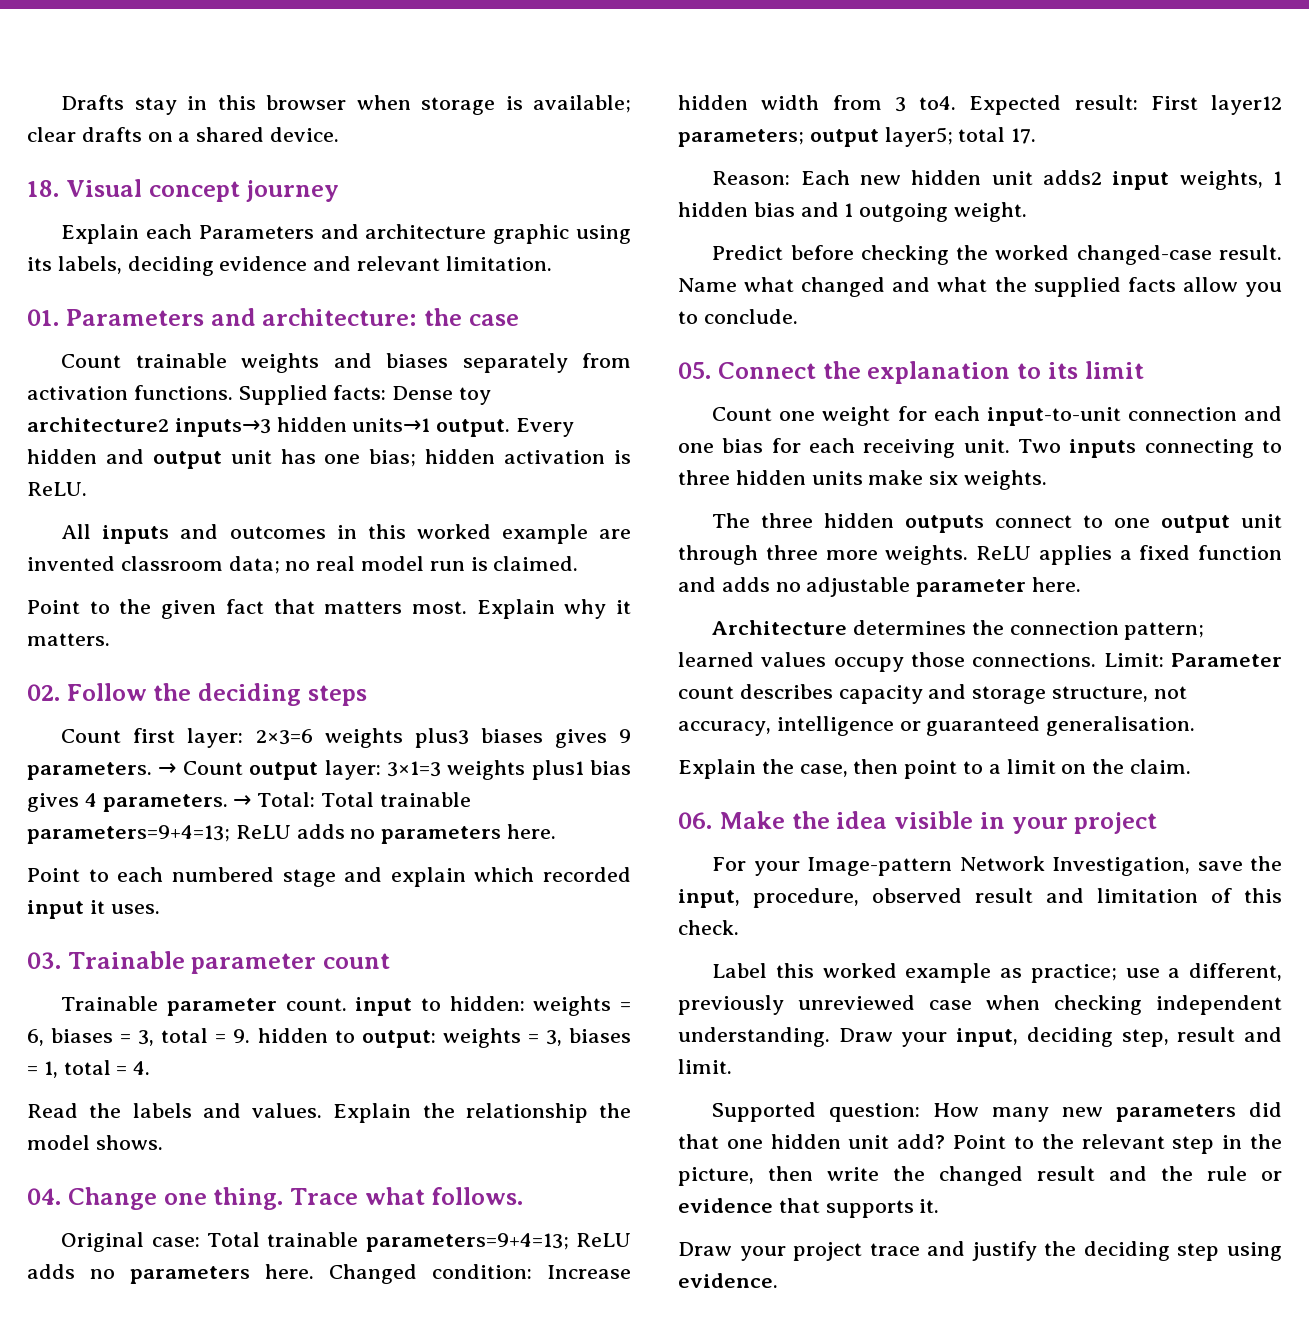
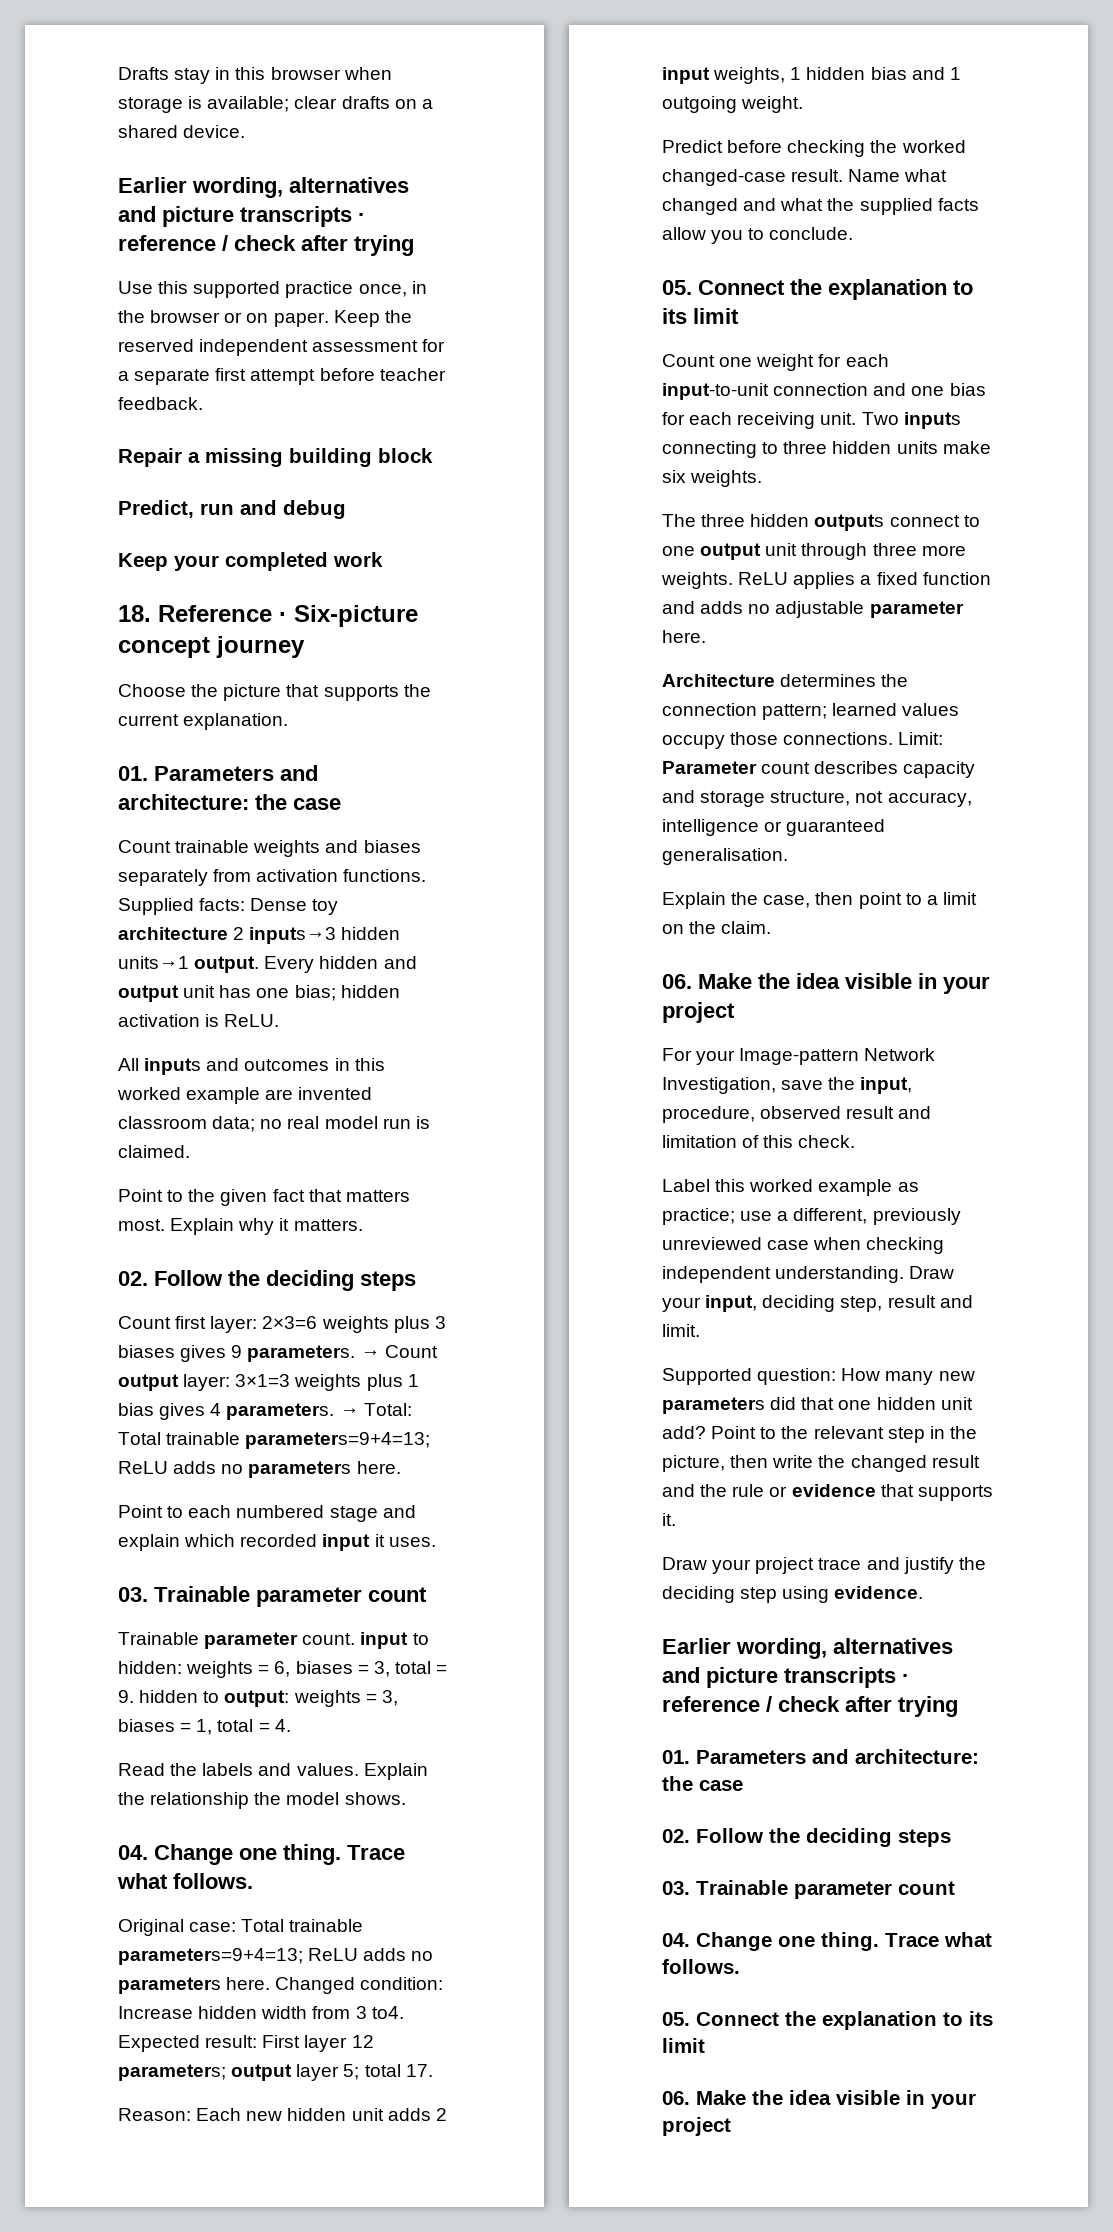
[27,179,340,202] [61,224,631,244] [27,256,552,276] 18. Visual concept journey // Explain each Parameters and architecture graphic using its labels, deciding evidence and relevant limitation. -> [118,177,409,198] [118,206,365,227] [118,235,414,256] [118,281,427,298] [118,310,412,327] [118,339,446,356] [118,368,446,385] [118,397,203,410] [118,448,433,467] [118,500,346,519] [118,552,383,571] [118,605,418,627] [118,636,305,658] [118,684,431,701] [118,713,289,730] Earlier wording, alternatives and picture transcripts · reference / check after trying // Use this supported practice once, in the browser or on paper. Keep the reserved independent assessment for a separate first attempt before teacher feedback. // Repair a missing building block // Predict, run and debug // Keep your completed work // 18. Reference · Six-picture concept journey // Choose the picture that supports the current explanation.
[27,417,169,432] architecture2 -> [118,927,245,940] architecture 2
[414,728,469,748] plus3 -> [393,1316,446,1333] plus 3
[531,760,584,780] plus1 -> [366,1374,419,1391] plus 1
[1211,95,1282,115] [678,127,953,147] layer12 parameters; output layer5; -> [304,2035,374,2052] [118,2064,360,2081] layer 12 parameters; output layer 5;
[1042,170,1102,185] adds2 -> [387,2108,447,2121] adds 2
(778, 1280) none -> [662,1638,953,1659] [662,1667,909,1688] [662,1696,958,1717] [662,1749,979,1764] [662,1776,743,1791] [662,1828,951,1847] [662,1880,955,1899] [662,1932,992,1951] [662,1959,740,1974] [662,2011,993,2030] [662,2038,705,2053] [662,2090,976,2109] [662,2117,731,2136] // Earlier wording, alternatives and picture transcripts · reference / check after trying // 01. Parameters and architecture: the case // 02. Follow the deciding steps // 03. Trainable parameter count // 04. Change one thing. Trace what follows. // 05. Connect the explanation to its limit // 06. Make the idea visible in your project

